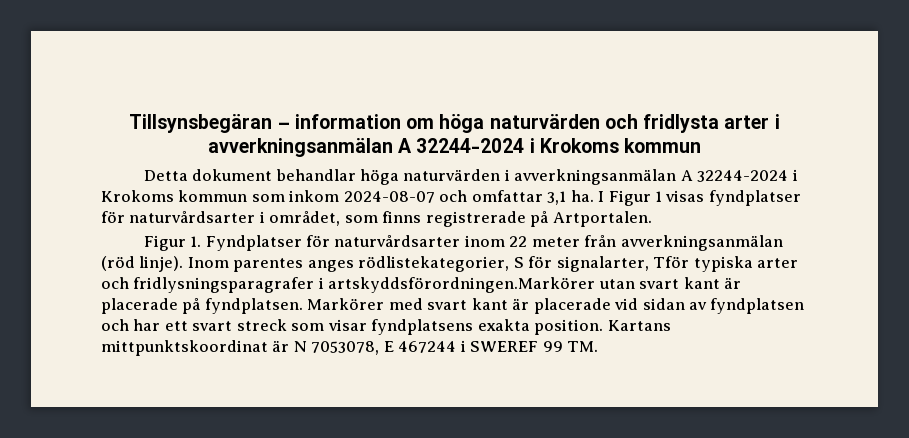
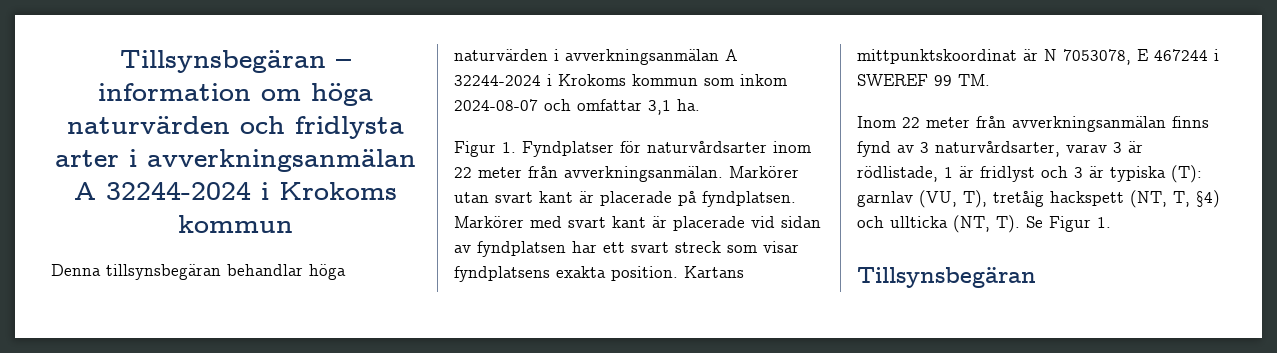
[143,169,273,181] Detta dokument -> [51,264,221,280] Denna tillsynsbegäran
[598,190,801,206] [101,211,652,227] I Figur 1 visas fyndplatser för naturvårdsarter i området, som finns registrerade på Artportalen. -> (700, 105) none
[620,235,783,251] [101,256,799,272] [101,277,596,293] avverkningsanmälan (röd linje). Inom parentes anges rödlistekategorier, S för signalarter, Tför typiska arter och fridlysningsparagrafer i artskyddsförordningen.Markörer -> [564,166,799,182] avverkningsanmälan. Markörer
[101,319,129,331] och -> (566, 249) none
(599, 346) none -> [857,116,1209,132] [857,141,1143,157] [857,165,1202,183] [857,190,1220,208] [857,215,1111,233] [857,267,1036,288] // Inom 22 meter från avverkningsanmälan finns fynd av 3 naturvårdsarter, varav 3 är rödlistade, 1 är fridlyst och 3 är typiska (T): garnlav (VU, T), tretåig hackspett (NT, T, §4) och ullticka (NT, T). Se Figur 1. // Tillsynsbegäran

